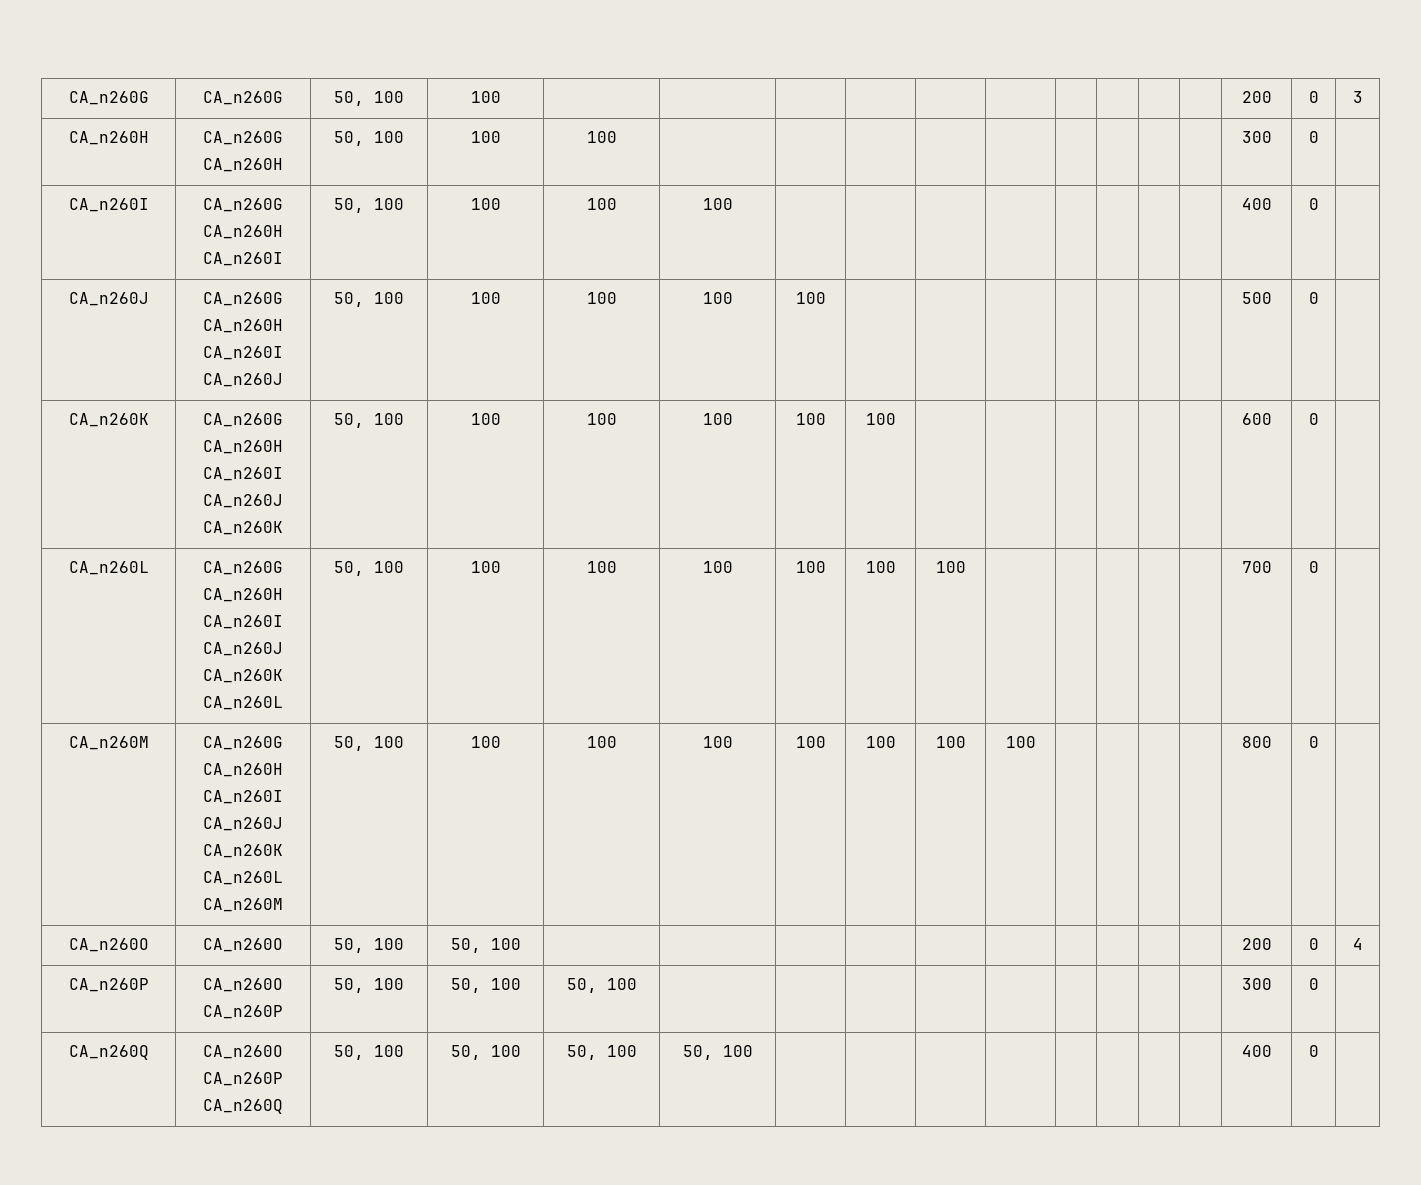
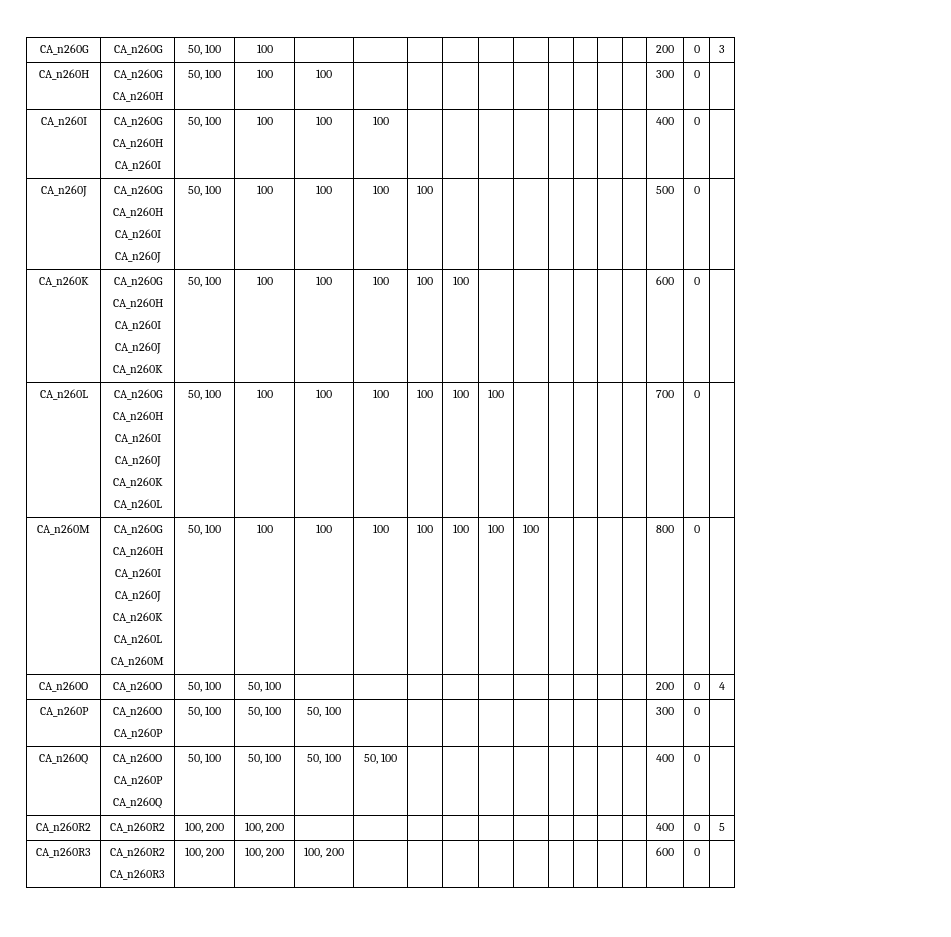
(1319, 1051) none -> [36,822,91,833] [110,822,165,833] [184,822,225,833] [244,822,285,833] [656,823,674,831] [693,823,700,831] [719,823,725,831] [36,847,91,858] [110,847,165,858] [110,869,165,880] [184,847,225,858] [244,847,285,858] [304,847,344,858] [656,847,674,856] [693,848,700,856] // CA_n260R2 | CA_n260R2 | 100, 200 | 100, 200 | | | | | | | | | | | 400 | 0 | 5 // CA_n260R3 | CA_n260R2 // CA_n260R3 | 100, 200 | 100, 200 | 100, 200 | | | | | | | | | | 600 | 0 |

